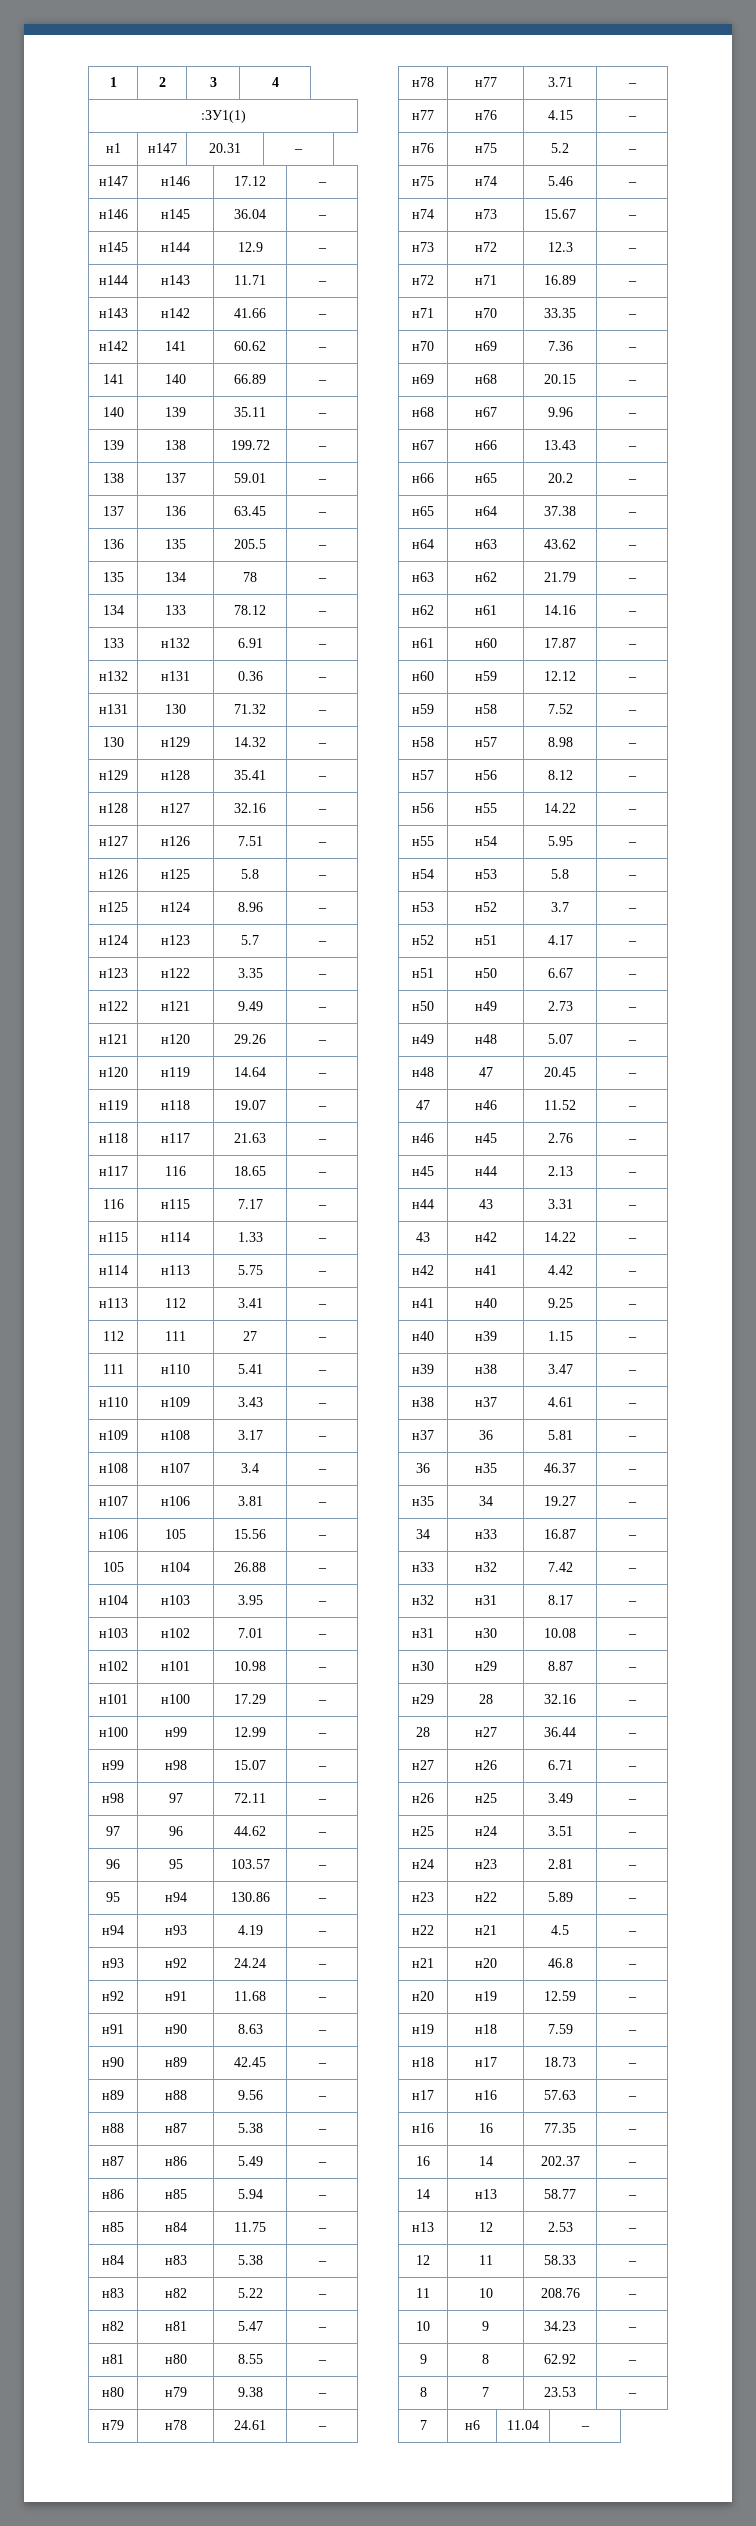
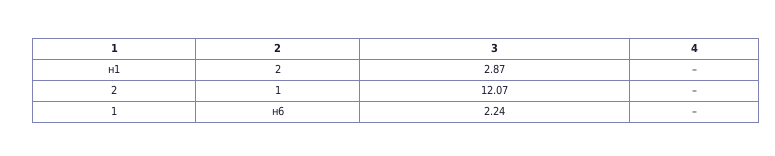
[200,110,246,123] // :ЗУ1(1) -> (698, 47) none
[147,143,177,153] [209,143,241,153] [294,149,303,153] [98,176,128,186] [161,176,190,186] [234,176,266,186] [317,182,327,186] [98,209,128,219] [161,209,190,219] [234,209,266,219] [317,215,327,219] [98,242,128,252] [161,242,190,252] [237,242,263,252] [317,248,327,252] [98,275,128,285] [161,275,190,285] [234,275,266,285] [317,281,327,285] [98,308,128,318] [161,308,190,318] [234,308,266,318] [317,314,327,318] [98,341,128,351] [165,341,186,351] [234,341,266,351] [317,347,327,351] [102,374,124,384] [165,374,186,384] [234,374,266,384] [317,380,327,384] [102,407,124,417] [165,407,186,417] [234,407,266,417] [317,413,327,417] [102,440,124,450] [165,440,186,450] [230,440,270,450] [317,446,327,450] [102,473,124,483] [165,473,186,483] [234,473,266,483] [317,479,327,483] [102,506,124,516] [165,506,186,516] [234,506,266,516] [317,512,327,516] [102,539,124,549] [165,539,186,549] [234,539,266,549] [317,545,327,549] [102,572,124,582] [165,572,186,582] [243,572,257,582] [317,578,327,582] [102,605,124,615] [165,605,186,615] [234,605,266,615] [317,611,327,615] [102,638,124,648] [161,638,190,648] [237,638,263,648] [317,644,327,648] [98,671,128,681] [161,671,190,681] [237,671,263,681] [317,677,327,681] [98,704,128,714] [165,704,186,714] [234,704,266,714] [317,710,327,714] [102,737,124,747] [161,737,190,747] [234,737,266,747] [317,743,327,747] [98,770,128,780] [161,770,190,780] [234,770,266,780] [317,776,327,780] [98,803,128,813] [161,803,190,813] [234,803,266,813] [317,809,327,813] [98,836,128,846] [161,836,190,846] [237,836,263,846] [317,842,327,846] [98,869,128,879] [161,869,190,879] [241,869,259,879] [317,875,327,879] [98,902,128,912] [161,902,190,912] [237,902,263,912] [317,908,327,912] [98,935,128,945] [161,935,190,945] [241,935,259,945] [317,941,327,945] [98,968,128,978] [161,968,190,978] [237,968,263,978] [317,974,327,978] [98,1001,128,1011] [161,1001,190,1011] [237,1001,263,1011] [317,1007,327,1011] [98,1034,128,1044] [161,1034,190,1044] [234,1034,266,1044] [317,1040,327,1044] [98,1067,128,1077] [161,1067,190,1077] [234,1067,266,1077] [317,1073,327,1077] [98,1100,128,1110] [161,1100,190,1110] [234,1100,266,1110] [317,1106,327,1110] [98,1133,128,1143] [161,1133,190,1143] [234,1133,266,1143] [317,1139,327,1143] [98,1166,128,1176] [165,1166,186,1176] [234,1166,266,1176] [317,1172,327,1176] [102,1199,124,1209] [161,1199,190,1209] [237,1199,263,1209] [317,1205,327,1209] [98,1232,128,1242] [161,1232,190,1242] [237,1232,263,1242] [317,1238,327,1242] [98,1265,128,1275] [161,1265,190,1275] [237,1265,263,1275] [317,1271,327,1275] [98,1298,128,1308] [165,1298,186,1308] [237,1298,263,1308] [317,1304,327,1308] [102,1331,124,1341] [165,1331,186,1341] [243,1331,257,1341] [317,1337,327,1341] [102,1364,124,1374] [161,1364,190,1374] [237,1364,263,1374] [317,1370,327,1374] [98,1397,128,1407] [161,1397,190,1407] [237,1397,263,1407] [317,1403,327,1407] [98,1430,128,1440] [161,1430,190,1440] [237,1430,263,1440] [317,1436,327,1440] [98,1463,128,1473] [161,1463,190,1473] [241,1463,259,1473] [317,1469,327,1473] [98,1496,128,1506] [161,1496,190,1506] [237,1496,263,1506] [317,1502,327,1506] [98,1529,128,1539] [165,1529,186,1539] [234,1529,266,1539] [317,1535,327,1539] [102,1562,124,1572] [161,1562,190,1572] [234,1562,266,1572] [317,1568,327,1572] [98,1595,128,1605] [161,1595,190,1605] [237,1595,263,1605] [317,1601,327,1605] [98,1628,128,1638] [161,1628,190,1638] [237,1628,263,1638] [317,1634,327,1638] [98,1661,128,1671] [161,1661,190,1671] [234,1661,266,1671] [317,1667,327,1671] [98,1694,128,1704] [161,1694,190,1704] [234,1694,266,1704] [317,1700,327,1704] [98,1727,128,1737] [164,1727,187,1737] [234,1727,266,1737] [317,1733,327,1737] [102,1760,124,1770] [164,1760,187,1770] [234,1760,266,1770] [317,1766,327,1770] [102,1793,124,1803] [168,1793,183,1803] [234,1793,266,1803] [317,1799,327,1803] [106,1826,120,1836] [168,1826,183,1836] [234,1826,266,1836] [317,1832,327,1836] [106,1859,120,1869] [168,1859,183,1869] [230,1859,270,1869] [317,1865,327,1869] [106,1892,120,1902] [164,1892,187,1902] [230,1892,270,1902] [317,1898,327,1902] [102,1925,124,1935] [164,1925,187,1935] [237,1925,263,1935] [317,1931,327,1935] [102,1958,124,1968] [164,1958,187,1968] [234,1958,266,1968] [317,1964,327,1968] [102,1991,124,2001] [164,1991,187,2001] [234,1991,266,2001] [317,1997,327,2001] [102,2024,124,2034] [164,2024,187,2034] [237,2024,263,2034] [317,2030,327,2034] [102,2057,124,2067] [164,2057,187,2067] [234,2057,266,2067] [317,2063,327,2067] [102,2090,124,2100] [164,2090,187,2100] [237,2090,263,2100] [317,2096,327,2100] [102,2123,124,2133] [164,2123,187,2133] [237,2123,263,2133] [317,2129,327,2133] [102,2156,124,2166] [164,2156,187,2166] [237,2156,263,2166] [317,2162,327,2166] [102,2189,124,2199] [164,2189,187,2199] [237,2189,263,2199] [317,2195,327,2199] [102,2222,124,2232] [164,2222,187,2232] [234,2222,266,2232] [317,2228,327,2232] [102,2255,124,2265] [164,2255,187,2265] [237,2255,263,2265] [317,2261,327,2265] [102,2288,124,2298] [164,2288,187,2298] [237,2288,263,2298] [317,2294,327,2298] [102,2321,124,2331] [164,2321,187,2331] [237,2321,263,2331] [317,2327,327,2331] [102,2354,124,2364] [164,2354,187,2364] [237,2354,263,2364] [317,2360,327,2364] [102,2387,124,2397] [164,2387,187,2397] [237,2387,263,2397] [317,2393,327,2397] [102,2420,124,2430] [164,2420,187,2430] [234,2420,266,2430] [317,2426,327,2430] [412,77,434,87] [474,77,497,87] [547,77,573,87] [627,83,637,87] [412,110,434,120] [474,110,497,120] [547,110,573,120] [627,116,637,120] [412,143,434,153] [474,143,497,153] [551,143,569,153] [627,149,637,153] [412,176,434,186] [474,176,497,186] [547,176,573,186] [627,182,637,186] [412,209,434,219] [474,209,497,219] [544,209,576,219] [627,215,637,219] [412,242,434,252] [474,242,497,252] [547,242,573,252] [627,248,637,252] [412,275,434,285] [474,275,497,285] [544,275,576,285] [627,281,637,285] [412,308,434,318] [474,308,497,318] [544,308,576,318] [627,314,637,318] [412,341,434,351] [474,341,497,351] [547,341,573,351] [627,347,637,351] [412,374,434,384] [474,374,497,384] [544,374,576,384] [627,380,637,384] [412,407,434,417] [474,407,497,417] [547,407,573,417] [627,413,637,417] [412,440,434,450] [474,440,497,450] [544,440,576,450] [627,446,637,450] [412,473,434,483] [474,473,497,483] [547,473,573,483] [627,479,637,483] [412,506,434,516] [474,506,497,516] [544,506,576,516] [627,512,637,516] [412,539,434,549] [474,539,497,549] [544,539,576,549] [627,545,637,549] [412,572,434,582] [474,572,497,582] [544,572,576,582] [627,578,637,582] [412,605,434,615] [474,605,497,615] [544,605,576,615] [627,611,637,615] [412,638,434,648] [474,638,497,648] [544,638,576,648] [627,644,637,648] [412,671,434,681] [474,671,497,681] [544,671,576,681] [627,677,637,681] [412,704,434,714] [474,704,497,714] [547,704,573,714] [627,710,637,714] [412,737,434,747] [474,737,497,747] [547,737,573,747] [627,743,637,747] [412,770,434,780] [474,770,497,780] [547,770,573,780] [627,776,637,780] [412,803,434,813] [474,803,497,813] [544,803,576,813] [627,809,637,813] [412,836,434,846] [474,836,497,846] [547,836,573,846] [627,842,637,846] [412,869,434,879] [474,869,497,879] [551,869,569,879] [627,875,637,879] [412,902,434,912] [474,902,497,912] [551,902,569,912] [627,908,637,912] [412,935,434,945] [474,935,497,945] [547,935,573,945] [627,941,637,945] [412,968,434,978] [474,968,497,978] [547,968,573,978] [627,974,637,978] [412,1001,434,1011] [474,1001,497,1011] [547,1001,573,1011] [627,1007,637,1011] [412,1034,434,1044] [474,1034,497,1044] [547,1034,573,1044] [627,1040,637,1044] [412,1067,434,1077] [478,1067,493,1077] [544,1067,576,1077] [627,1073,637,1077] [416,1100,430,1110] [474,1100,497,1110] [544,1100,576,1110] [627,1106,637,1110] [412,1133,434,1143] [474,1133,497,1143] [547,1133,573,1143] [627,1139,637,1143] [412,1166,434,1176] [474,1166,497,1176] [547,1166,573,1176] [627,1172,637,1176] [412,1199,434,1209] [478,1199,493,1209] [547,1199,573,1209] [627,1205,637,1209] [416,1232,430,1242] [474,1232,497,1242] [544,1232,576,1242] [627,1238,637,1242] [412,1265,434,1275] [474,1265,497,1275] [547,1265,573,1275] [627,1271,637,1275] [412,1298,434,1308] [474,1298,497,1308] [547,1298,573,1308] [627,1304,637,1308] [412,1331,434,1341] [474,1331,497,1341] [547,1331,573,1341] [627,1337,637,1341] [412,1364,434,1374] [474,1364,497,1374] [547,1364,573,1374] [627,1370,637,1374] [412,1397,434,1407] [474,1397,497,1407] [547,1397,573,1407] [627,1403,637,1407] [412,1430,434,1440] [478,1430,493,1440] [547,1430,573,1440] [627,1436,637,1440] [416,1463,430,1473] [474,1463,497,1473] [544,1463,576,1473] [627,1469,637,1473] [412,1496,434,1506] [478,1496,493,1506] [544,1496,576,1506] [627,1502,637,1506] [416,1529,430,1539] [474,1529,497,1539] [544,1529,576,1539] [627,1535,637,1539] [412,1562,434,1572] [474,1562,497,1572] [547,1562,573,1572] [627,1568,637,1572] [412,1595,434,1605] [474,1595,497,1605] [547,1595,573,1605] [627,1601,637,1605] [412,1628,434,1638] [474,1628,497,1638] [544,1628,576,1638] [627,1634,637,1638] [412,1661,434,1671] [474,1661,497,1671] [547,1661,573,1671] [627,1667,637,1671] [412,1694,434,1704] [478,1694,493,1704] [544,1694,576,1704] [627,1700,637,1704] [416,1727,430,1737] [474,1727,497,1737] [544,1727,576,1737] [627,1733,637,1737] [412,1760,434,1770] [474,1760,497,1770] [547,1760,573,1770] [627,1766,637,1770] [412,1793,434,1803] [474,1793,497,1803] [547,1793,573,1803] [627,1799,637,1803] [412,1826,434,1836] [474,1826,497,1836] [547,1826,573,1836] [627,1832,637,1836] [412,1859,434,1869] [474,1859,497,1869] [547,1859,573,1869] [627,1865,637,1869] [412,1892,434,1902] [474,1892,497,1902] [547,1892,573,1902] [627,1898,637,1902] [412,1925,434,1935] [474,1925,497,1935] [551,1925,569,1935] [627,1931,637,1935] [412,1958,434,1968] [474,1958,497,1968] [547,1958,573,1968] [627,1964,637,1968] [412,1991,434,2001] [474,1991,497,2001] [544,1991,576,2001] [627,1997,637,2001] [412,2024,434,2034] [474,2024,497,2034] [547,2024,573,2034] [627,2030,637,2034] [412,2057,434,2067] [474,2057,497,2067] [544,2057,576,2067] [627,2063,637,2067] [412,2090,434,2100] [474,2090,497,2100] [544,2090,576,2100] [627,2096,637,2100] [412,2123,434,2133] [478,2123,493,2133] [544,2123,576,2133] [627,2129,637,2133] [416,2156,430,2166] [478,2156,493,2166] [540,2156,580,2166] [627,2162,637,2166] [416,2189,430,2199] [474,2189,497,2199] [544,2189,576,2199] [627,2195,637,2199] [412,2222,434,2232] [478,2222,493,2232] [547,2222,573,2232] [627,2228,637,2232] [416,2255,430,2265] [478,2255,493,2265] [544,2255,576,2265] [627,2261,637,2265] [416,2288,430,2298] [478,2288,493,2298] [540,2288,580,2298] [627,2294,637,2298] [416,2321,430,2331] [482,2321,489,2331] [544,2321,576,2331] [627,2327,637,2331] [419,2354,427,2364] [482,2354,489,2364] [544,2354,576,2364] [627,2360,637,2364] [419,2387,427,2397] [482,2387,489,2397] [544,2387,576,2397] [627,2393,637,2397] [419,2420,427,2430] н147 | 20.31 | – // н147 | н146 | 17.12 | – // н146 | н145 | 36.04 | – // н145 | н144 | 12.9 | – // н144 | н143 | 11.71 | – // н143 | н142 | 41.66 | – // н142 | 141 | 60.62 | – // 141 | 140 | 66.89 | – // 140 | 139 | 35.11 | – // 139 | 138 | 199.72 | – // 138 | 137 | 59.01 | – // 137 | 136 | 63.45 | – // 136 | 135 | 205.5 | – // 135 | 134 | 78 | – // 134 | 133 | 78.12 | – // 133 | н132 | 6.91 | – // н132 | н131 | 0.36 | – // н131 | 130 | 71.32 | – // 130 | н129 | 14.32 | – // н129 | н128 | 35.41 | – // н128 | н127 | 32.16 | – // н127 | н126 | 7.51 | – // н126 | н125 | 5.8 | – // н125 | н124 | 8.96 | – // н124 | н123 | 5.7 | – // н123 | н122 | 3.35 | – // н122 | н121 | 9.49 | – // н121 | н120 | 29.26 | – // н120 | н119 | 14.64 | – // н119 | н118 | 19.07 | – // н118 | н117 | 21.63 | – // н117 | 116 | 18.65 | – // 116 | н115 | 7.17 | – // н115 | н114 | 1.33 | – // н114 | н113 | 5.75 | – // н113 | 112 | 3.41 | – // 112 | 111 | 27 | – // 111 | н110 | 5.41 | – // н110 | н109 | 3.43 | – // н109 | н108 | 3.17 | – // н108 | н107 | 3.4 | – // н107 | н106 | 3.81 | – // н106 | 105 | 15.56 | – // 105 | н104 | 26.88 | – // н104 | н103 | 3.95 | – // н103 | н102 | 7.01 | – // н102 | н101 | 10.98 | – // н101 | н100 | 17.29 | – // н100 | н99 | 12.99 | – // н99 | н98 | 15.07 | – // н98 | 97 | 72.11 | – // 97 | 96 | 44.62 | – // 96 | 95 | 103.57 | – // 95 | н94 | 130.86 | – // н94 | н93 | 4.19 | – // н93 | н92 | 24.24 | – // н92 | н91 | 11.68 | – // н91 | н90 | 8.63 | – // н90 | н89 | 42.45 | – // н89 | н88 | 9.56 | – // н88 | н87 | 5.38 | – // н87 | н86 | 5.49 | – // н86 | н85 | 5.94 | – // н85 | н84 | 11.75 | – // н84 | н83 | 5.38 | – // н83 | н82 | 5.22 | – // н82 | н81 | 5.47 | – // н81 | н80 | 8.55 | – // н80 | н79 | 9.38 | – // н79 | н78 | 24.61 | – // н78 | н77 | 3.71 | – // н77 | н76 | 4.15 | – // н76 | н75 | 5.2 | – // н75 | н74 | 5.46 | – // н74 | н73 | 15.67 | – // н73 | н72 | 12.3 | – // н72 | н71 | 16.89 | – // н71 | н70 | 33.35 | – // н70 | н69 | 7.36 | – // н69 | н68 | 20.15 | – // н68 | н67 | 9.96 | – // н67 | н66 | 13.43 | – // н66 | н65 | 20.2 | – // н65 | н64 | 37.38 | – // н64 | н63 | 43.62 | – // н63 | н62 | 21.79 | – // н62 | н61 | 14.16 | – // н61 | н60 | 17.87 | – // н60 | н59 | 12.12 | – // н59 | н58 | 7.52 | – // н58 | н57 | 8.98 | – // н57 | н56 | 8.12 | – // н56 | н55 | 14.22 | – // н55 | н54 | 5.95 | – // н54 | н53 | 5.8 | – // н53 | н52 | 3.7 | – // н52 | н51 | 4.17 | – // н51 | н50 | 6.67 | – // н50 | н49 | 2.73 | – // н49 | н48 | 5.07 | – // н48 | 47 | 20.45 | – // 47 | н46 | 11.52 | – // н46 | н45 | 2.76 | – // н45 | н44 | 2.13 | – // н44 | 43 | 3.31 | – // 43 | н42 | 14.22 | – // н42 | н41 | 4.42 | – // н41 | н40 | 9.25 | – // н40 | н39 | 1.15 | – // н39 | н38 | 3.47 | – // н38 | н37 | 4.61 | – // н37 | 36 | 5.81 | – // 36 | н35 | 46.37 | – // н35 | 34 | 19.27 | – // 34 | н33 | 16.87 | – // н33 | н32 | 7.42 | – // н32 | н31 | 8.17 | – // н31 | н30 | 10.08 | – // н30 | н29 | 8.87 | – // н29 | 28 | 32.16 | – // 28 | н27 | 36.44 | – // н27 | н26 | 6.71 | – // н26 | н25 | 3.49 | – // н25 | н24 | 3.51 | – // н24 | н23 | 2.81 | – // н23 | н22 | 5.89 | – // н22 | н21 | 4.5 | – // н21 | н20 | 46.8 | – // н20 | н19 | 12.59 | – // н19 | н18 | 7.59 | – // н18 | н17 | 18.73 | – // н17 | н16 | 57.63 | – // н16 | 16 | 77.35 | – // 16 | 14 | 202.37 | – // 14 | н13 | 58.77 | – // н13 | 12 | 2.53 | – // 12 | 11 | 58.33 | – // 11 | 10 | 208.76 | – // 10 | 9 | 34.23 | – // 9 | 8 | 62.92 | – // 8 | 7 | 23.53 | – // 7 -> [274,64,281,73] [484,64,505,74] [691,69,697,73] [111,85,117,94] [274,85,281,94] [481,85,508,95] [691,90,697,94] [111,106,117,115] 2 | 2.87 | – // 2 | 1 | 12.07 | – // 1
[507,2420,539,2430] 11.04 -> [484,106,505,115] 2.24

